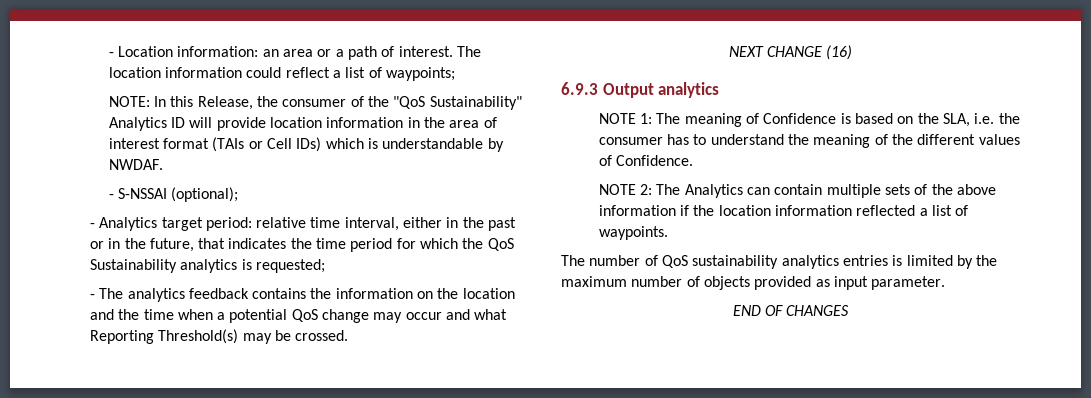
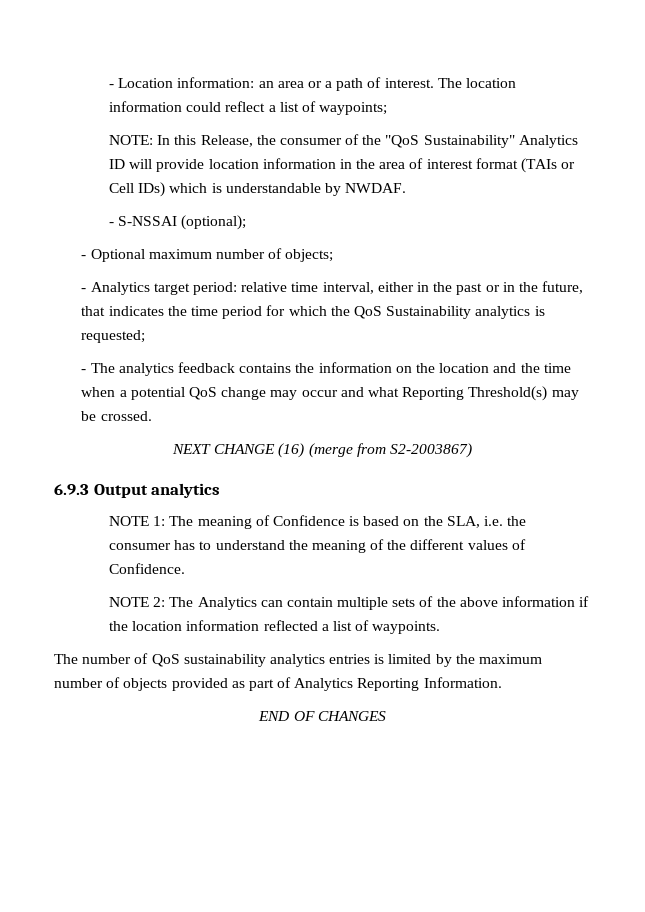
(239, 194) none -> [81,248,334,262] // - Optional maximum number of objects;
(853, 52) none -> [308,443,472,458] (merge from S2-2003867)
[833,276,946,290] input parameter. -> [248,677,502,691] part of Analytics Reporting Information.

